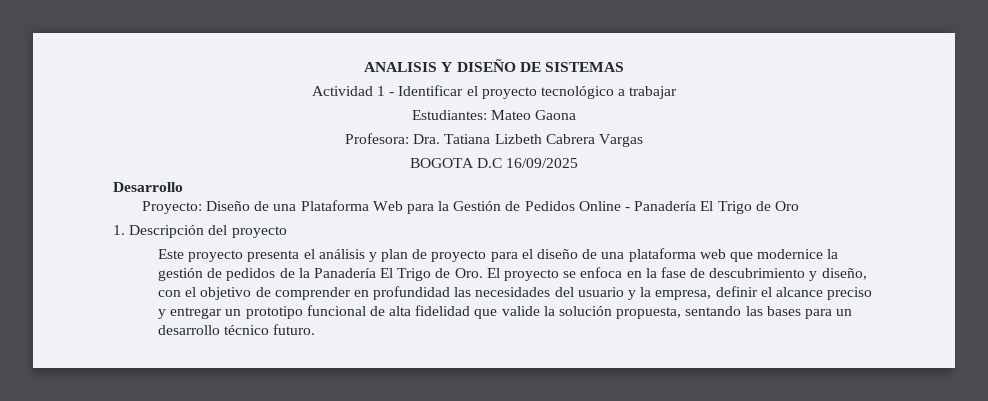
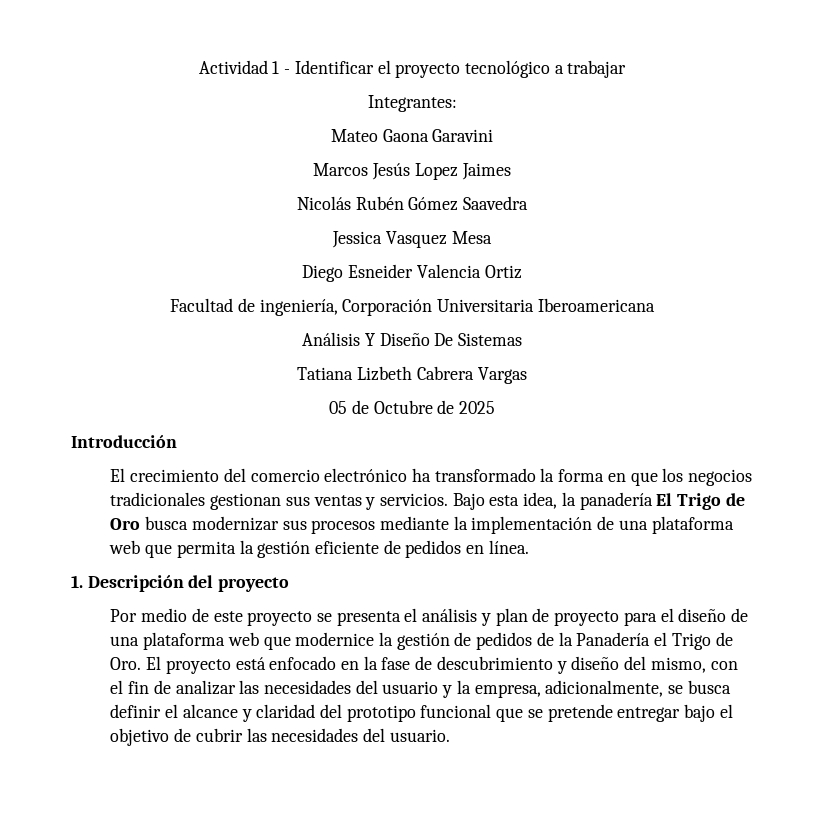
[364,59,624,72] ANALISIS Y DISEÑO DE SISTEMAS // -> (198, 67) none
[411,110,487,120] Estudiantes: -> [367,95,457,112] Integrantes: //
[345,133,643,147] [409,158,579,168] [113,182,183,192] [141,200,799,214] [113,225,287,238] [157,249,244,262] // Profesora: Dra. Tatiana Lizbeth Cabrera Vargas // BOGOTA D.C 16/09/2025 // Desarrollo // Proyecto: Diseño de una Plataforma Web para la Gestión de Pedidos Online - Panadería El Trigo de Oro // 1. Descripción del proyecto // Este proyecto -> [432,129,494,142] [313,163,511,180] [296,196,529,211] [332,231,492,248] [302,264,522,282] [170,298,655,316] [302,332,522,346] [297,366,527,384] [329,400,495,414] [71,435,177,448] [110,468,753,486] [110,492,745,510] [110,516,734,534] [109,540,529,558] [71,575,290,592] [110,608,333,626] Garavini // Marcos Jesús Lopez Jaimes // Nicolás Rubén Gómez Saavedra // Jessica Vasquez Mesa // Diego Esneider Valencia Ortiz // Facultad de ingeniería, Corporación Universitaria Iberoamericana // Análisis Y Diseño De Sistemas // Tatiana Lizbeth Cabrera Vargas // 05 de Octubre de 2025 // Introducción // El crecimiento del comercio electrónico ha transformado la forma en que los negocios tradicionales gestionan sus ventas y servicios. Bajo esta idea, la panadería El Trigo de Oro busca modernizar sus procesos mediante la implementación de una plataforma web que permita la gestión eficiente de pedidos en línea. // 1. Descripción del proyecto // Por medio de este proyecto se
[380,268,394,278] El -> [654,632,668,646] el
[563,267,623,278] se enfoca -> [235,656,337,670] está enfocado
[821,268,867,280] [157,286,451,300] diseño, con el objetivo de comprender en profundidad -> [571,656,738,673] [110,680,236,695] diseño del mismo, con el fin de analizar
[715,286,873,300] [157,305,853,319] [157,324,316,335] definir el alcance preciso y entregar un prototipo funcional de alta fidelidad que valide la solución propuesta, sentando las bases para un desarrollo técnico futuro. -> [545,680,731,697] [110,704,733,722] [110,728,450,746] adicionalmente, se busca definir el alcance y claridad del prototipo funcional que se pretende entregar bajo el objetivo de cubrir las necesidades del usuario.

